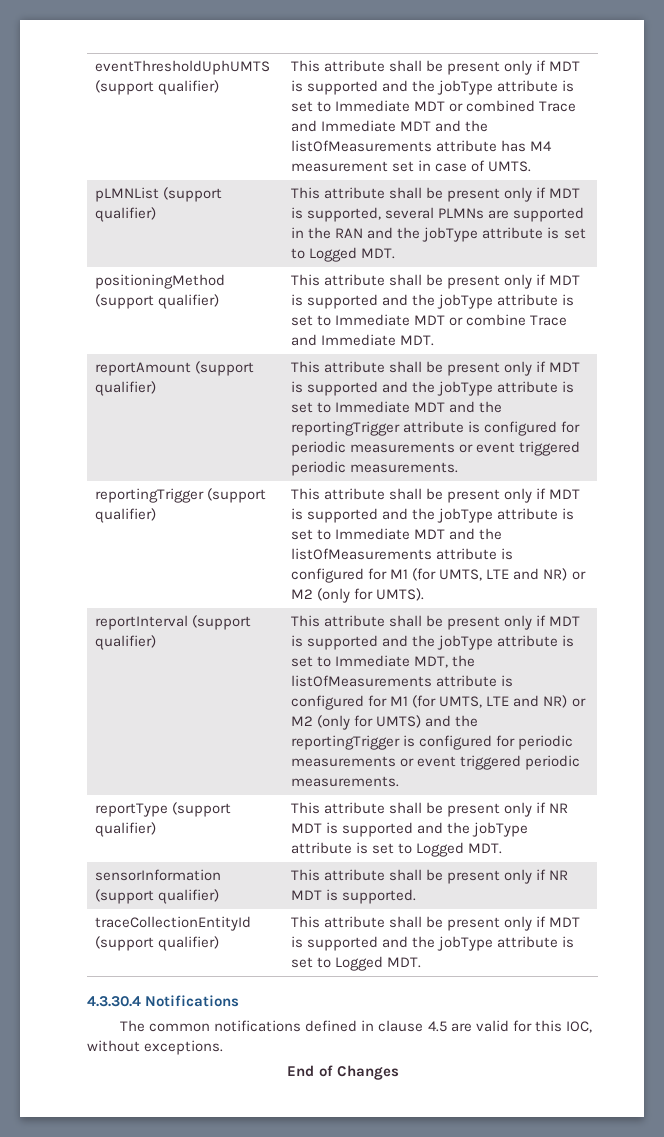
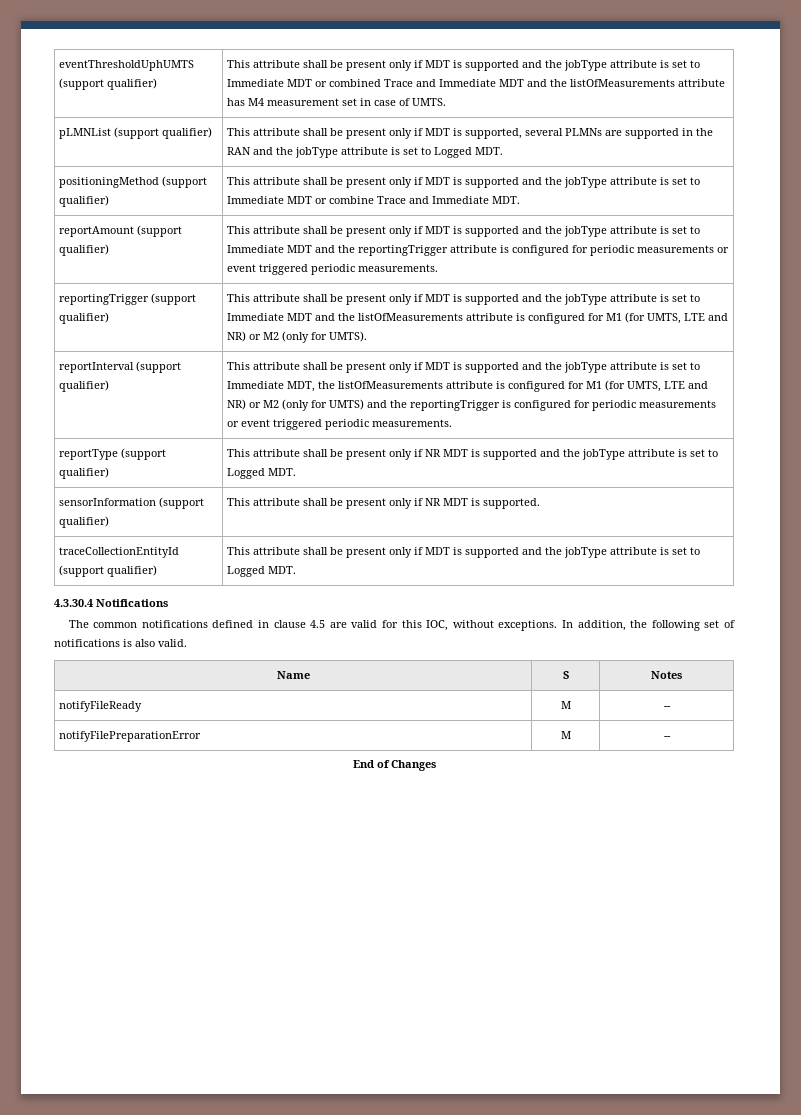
(224, 1047) none -> [561,620,735,631] [54,639,187,647] [276,671,310,679] [562,671,569,679] [651,671,682,679] [59,701,143,712] [560,701,571,709] [663,706,671,709] [59,731,202,742] [560,731,571,739] [663,736,671,739] In addition, the following set of notifications is also valid. // Name | S | Notes // notifyFileReady | M | -- // notifyFilePreparationError | M | --

